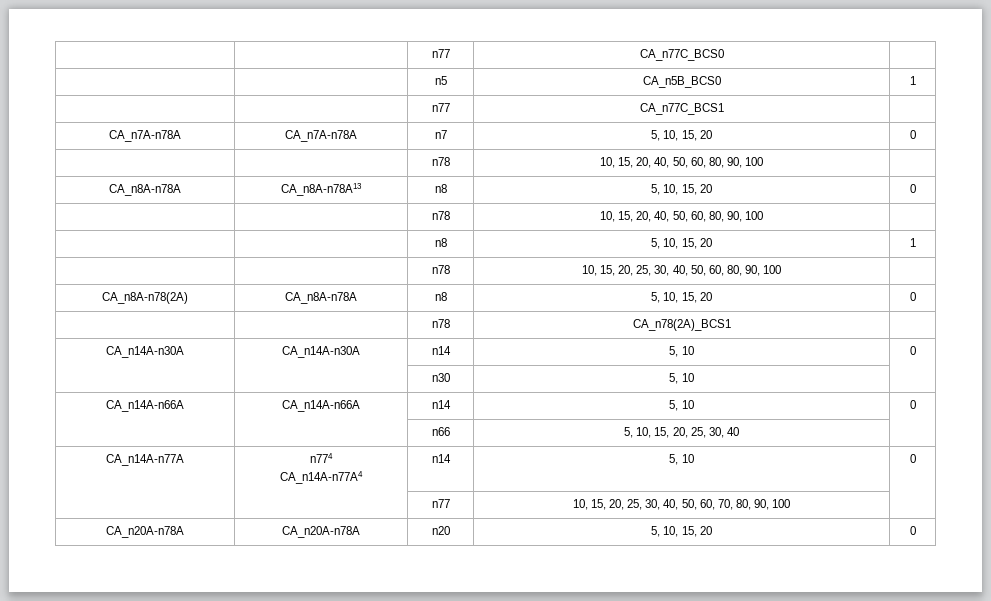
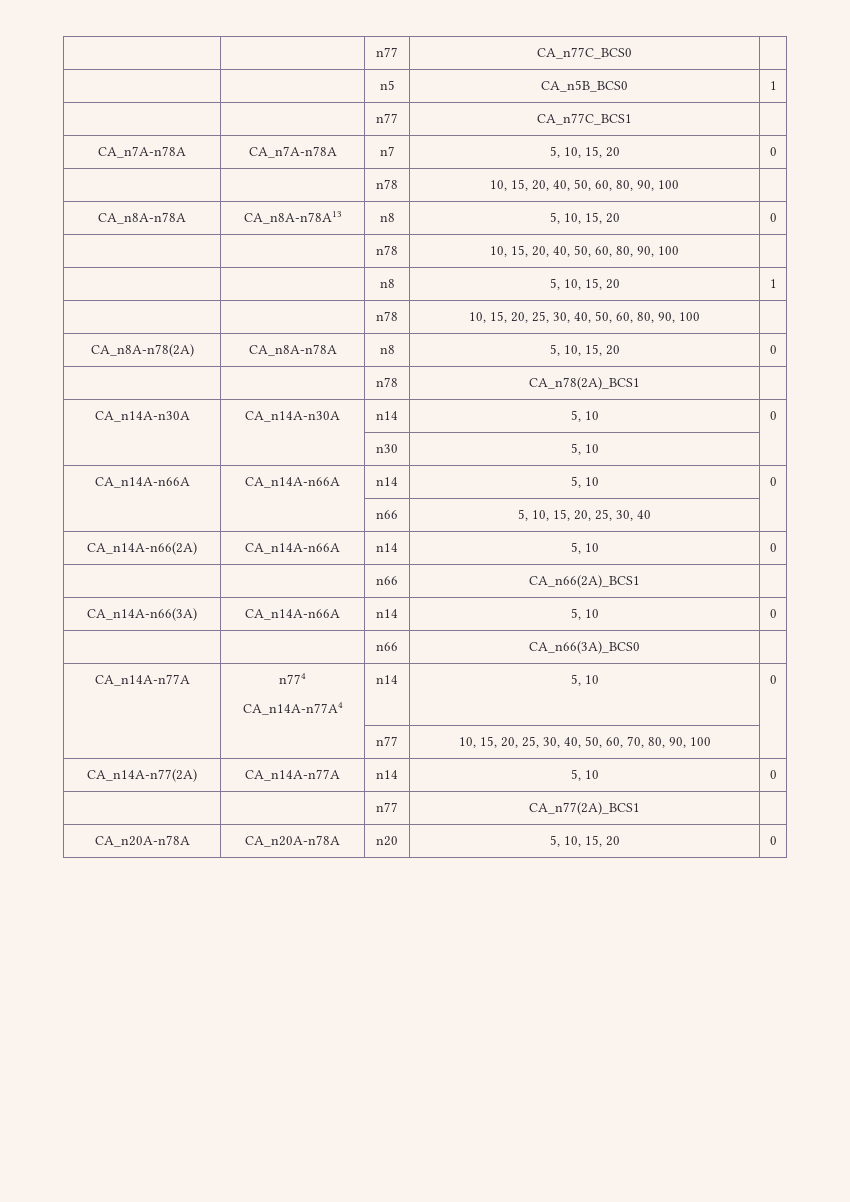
(739, 431) none -> [87,542,197,555] [245,543,340,554] [376,543,398,552] [570,542,599,554] [769,543,777,552] [376,576,398,585] [529,575,640,588] [87,608,197,621] [245,609,340,620] [376,609,398,618] [570,608,599,620] [769,609,777,618] [376,642,398,651] [529,641,640,654] // CA_n14A-n66(2A) | CA_n14A-n66A | n14 | 5, 10 | 0 // | | n66 | CA_n66(2A)_BCS1 | // CA_n14A-n66(3A) | CA_n14A-n66A | n14 | 5, 10 | 0 // | | n66 | CA_n66(3A)_BCS0 |
(791, 503) none -> [87,769,197,782] [245,769,340,781] [376,770,398,779] [570,769,599,781] [769,770,777,779] [376,802,398,812] [529,802,640,815] // CA_n14A-n77(2A) | CA_n14A-n77A | n14 | 5, 10 | 0 // | | n77 | CA_n77(2A)_BCS1 |

